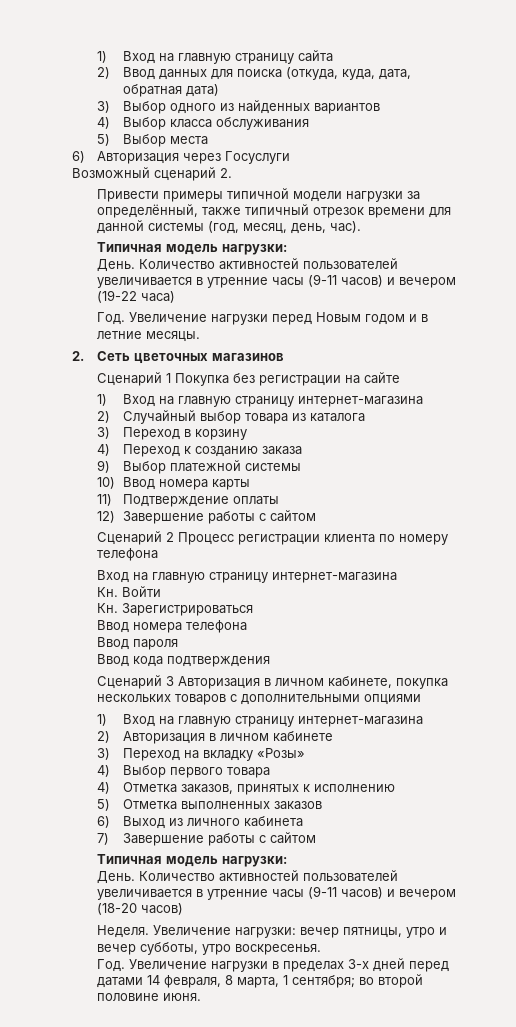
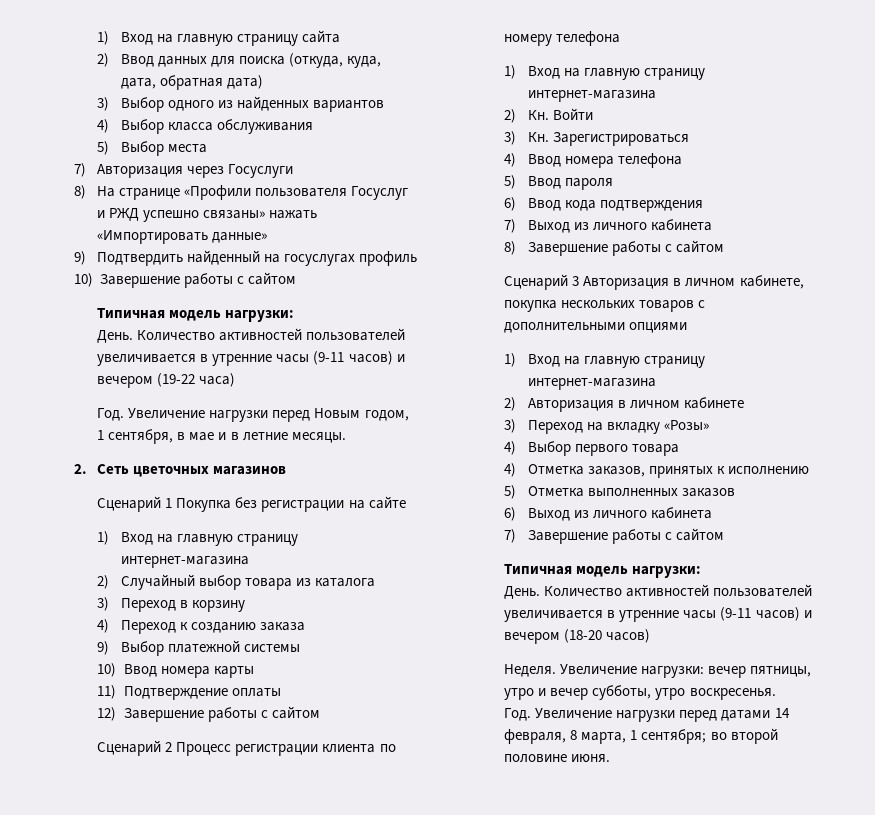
[71,151,85,163] 6) -> [73,163,86,177] 7)
[71,167,232,181] [97,188,421,202] [97,204,452,218] [97,220,362,234] Возможный сценарий 2. // Привести примеры типичной модели нагрузки за определённый, также типичный отрезок времени для данной системы (год, месяц, день, час). -> [73,185,409,200] [97,208,318,222] [97,230,268,244] [73,250,418,266] [73,272,297,288] 8) На странице «Профили пользователя Госуслуг и РЖД успешно связаны» нажать «Импортировать данные» // 9) Подтвердить найденный на госуслугах профиль // 10) Завершение работы с сайтом
[365,314,406,325] годом -> [364,410,409,421] [97,429,215,444] годом, 1 сентября, в мае
[97,570,398,583] Вход на главную страницу интернет-магазина // -> [504,65,706,80] [527,90,656,102] [504,109,517,123] 1) Вход на главную страницу интернет-магазина // 2)
(162, 591) none -> [504,131,517,145] 3)
(254, 609) none -> [504,153,517,167] 4)
(248, 626) none -> [504,175,517,189] 5)
(179, 644) none -> [504,197,517,211] 6)
(271, 661) none -> [504,219,713,233] [504,240,725,256] // 7) Выход из личного кабинета // 8) Завершение работы с сайтом
[272,958,406,972] в пределах 3-х дней -> (676, 716) none

